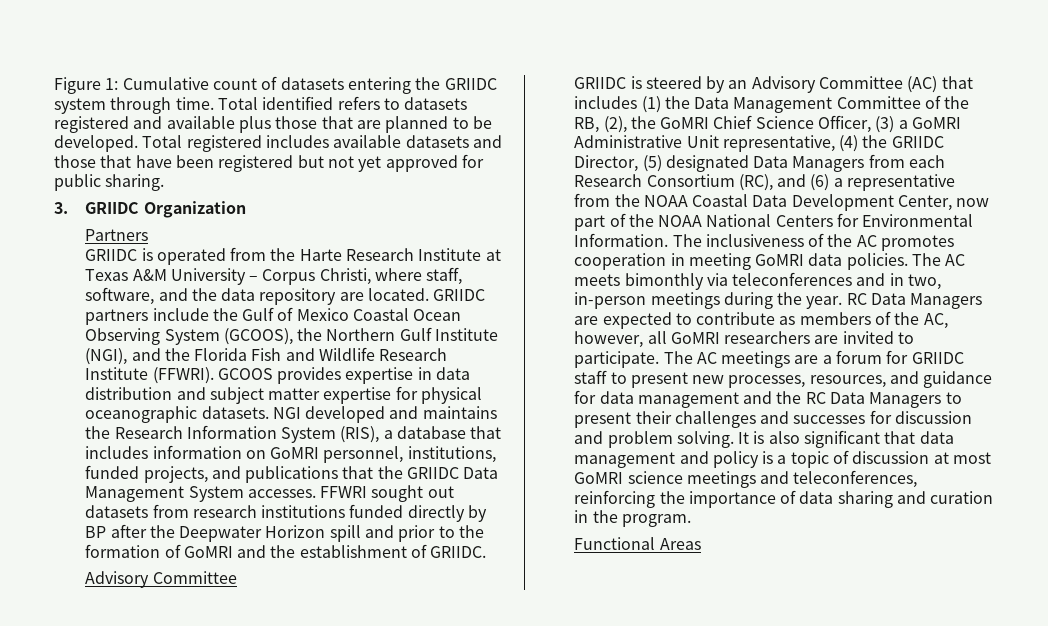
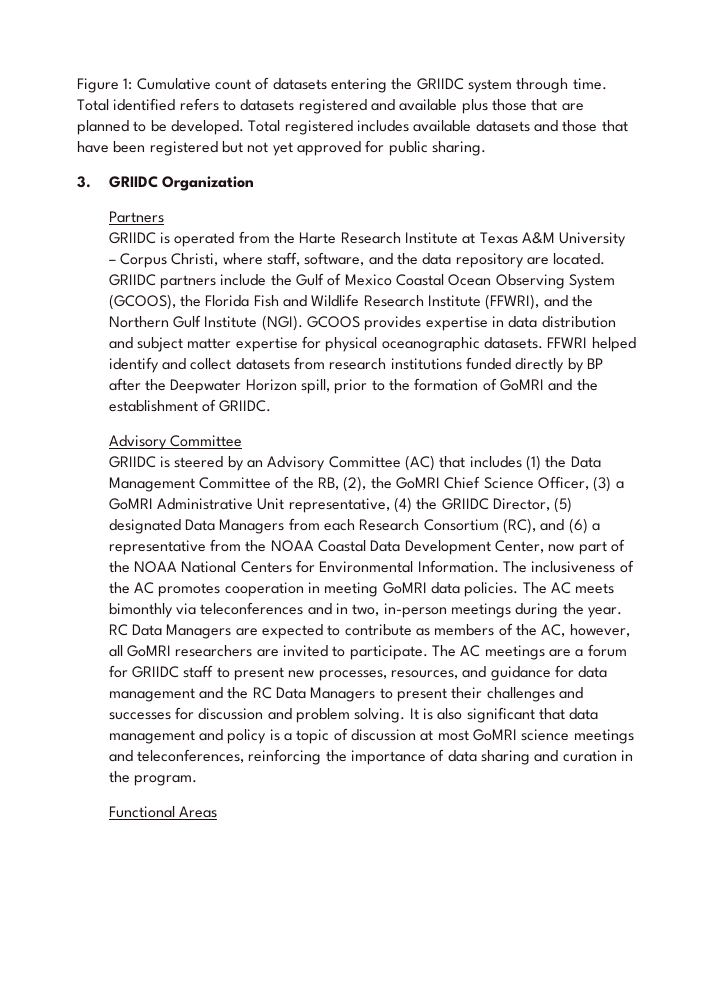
[326,327,499,341] [85,348,190,365] Northern Gulf Institute (NGI), and the -> (201, 301) none
[152,367,214,384] (FFWRI). -> [485,294,593,310] [108,315,303,331] (FFWRI), and the Northern Gulf Institute (NGI).
[272,406,497,423] [85,425,502,443] [85,445,496,463] [85,465,499,483] [85,485,454,502] NGI developed and maintains the Research Information System (RIS), a database that includes information on GoMRI personnel, institutions, funded projects, and publications that the GRIIDC Data Management System accesses. FFWRI sought out -> [547,337,636,352] [108,357,232,373] FFWRI helped identify and collect
[329,525,395,542] spill and -> [300,379,330,394] spill,

